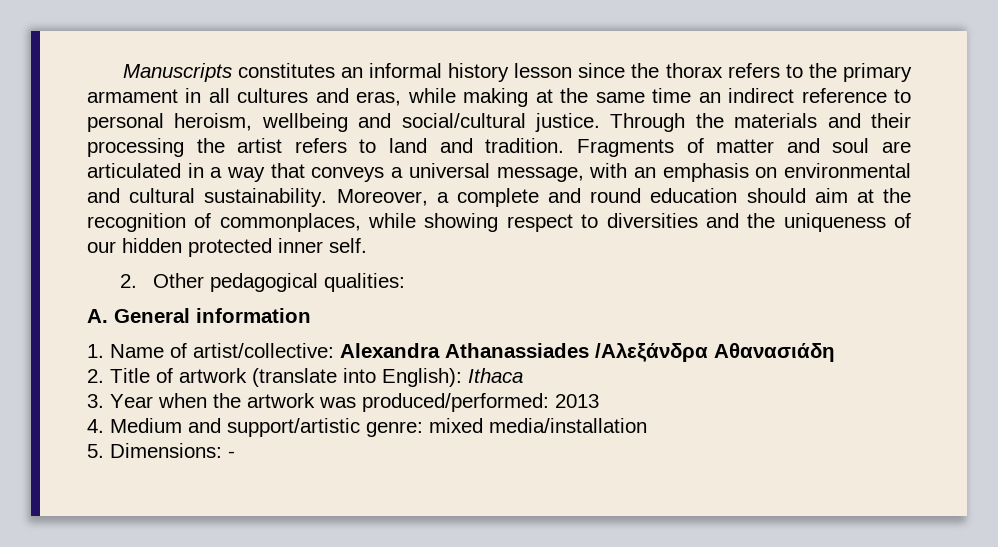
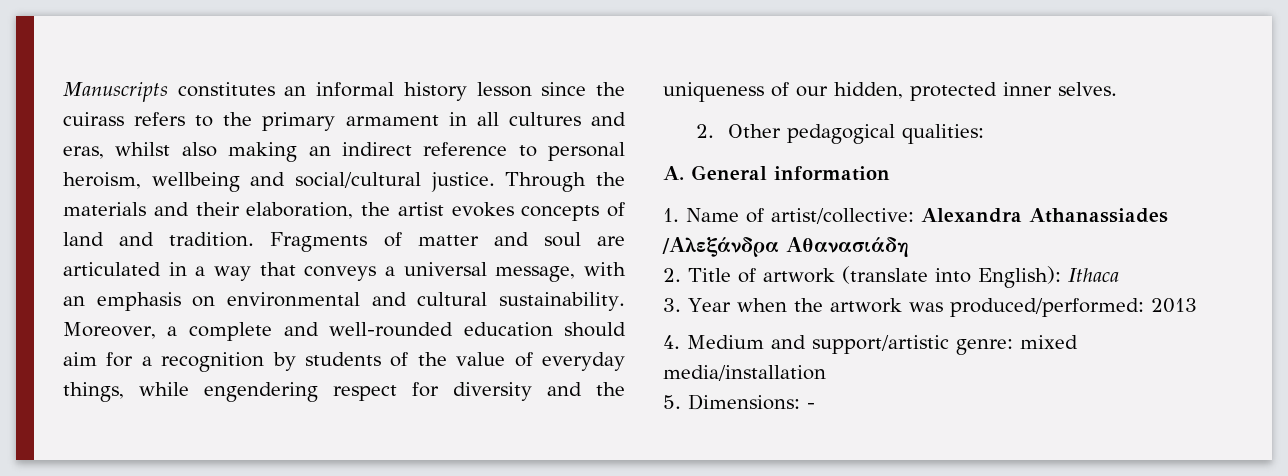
[665,63,723,78] thorax -> [63,112,124,126] cuirass
[407,88,692,107] while making at the same time -> [115,142,298,162] whilst also making
[87,138,184,157] processing -> [246,202,354,219] elaboration,
[294,138,377,153] refers to -> [451,202,625,221] evokes concepts of
[590,188,642,203] round -> [328,322,453,337] well-rounded
[856,188,911,203] [87,213,698,232] at the recognition of commonplaces, while showing respect to diversities -> [106,352,625,372] [63,382,532,402] for a recognition by students of the value of everyday things, while engendering respect for diversity
[122,238,182,253] hidden -> [834,82,903,99] hidden,
[329,238,367,253] self. -> [1058,82,1117,96] selves.

